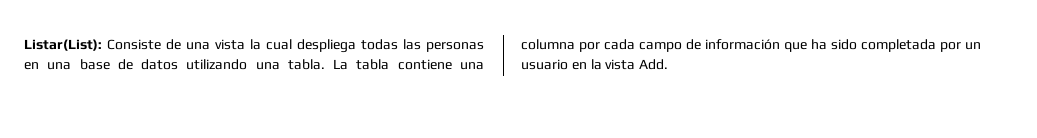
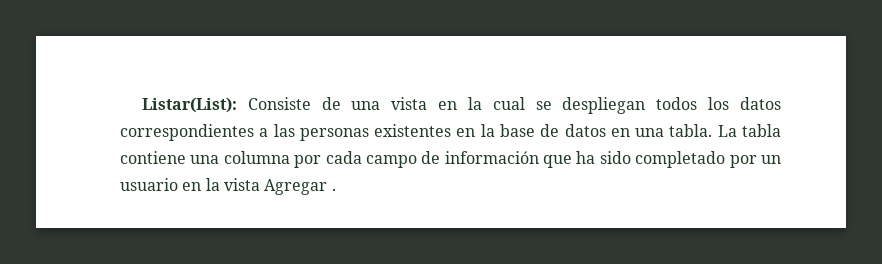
(245, 44) none -> [438,101,458,110] en
[297,39,484,53] [24,62,72,70] despliega todas las personas en una -> [535,97,781,114] [120,124,495,141] se despliegan todos los datos correspondientes a las personas existentes en la
[186,59,248,70] utilizando -> [610,128,630,137] en
[861,39,936,52] completada -> [635,151,726,168] completado
[639,59,669,70] Add. -> [264,179,336,195] Agregar .

